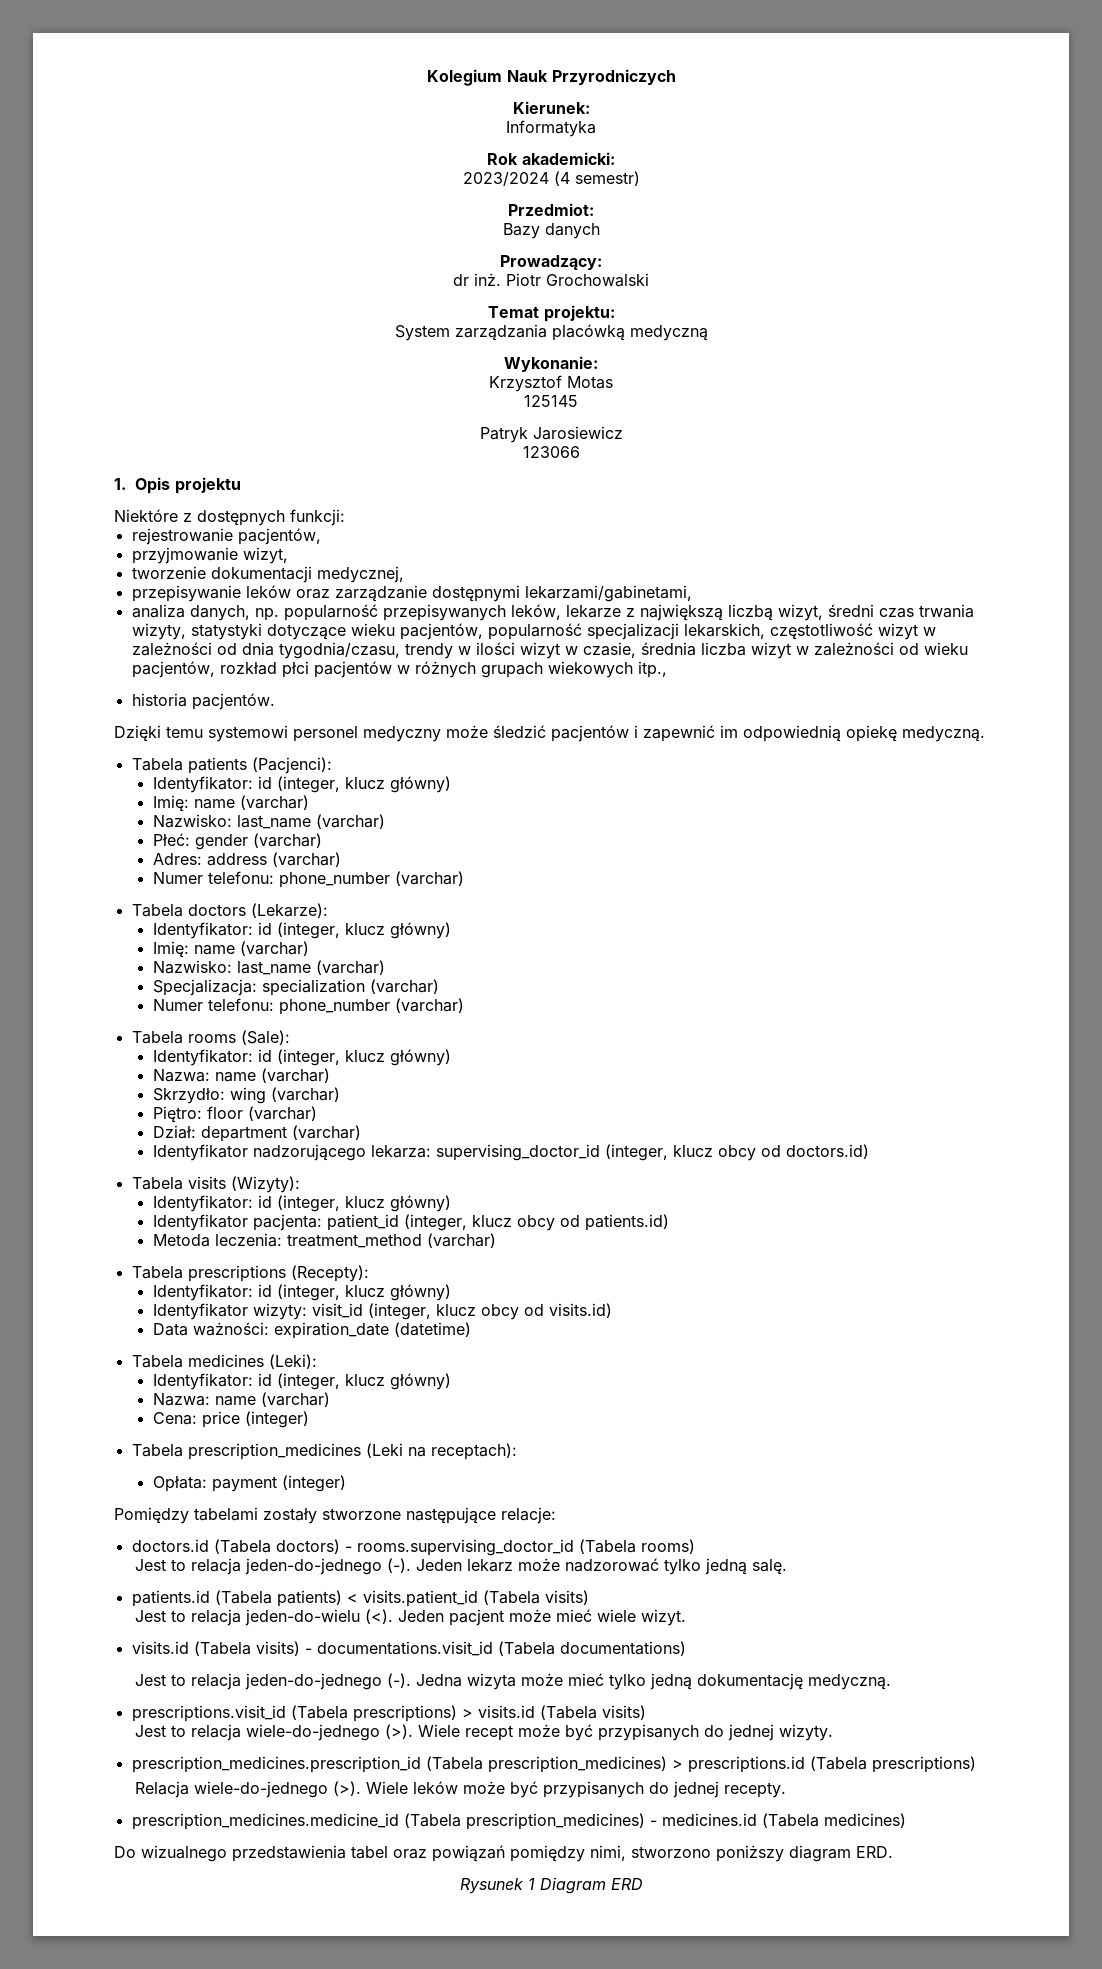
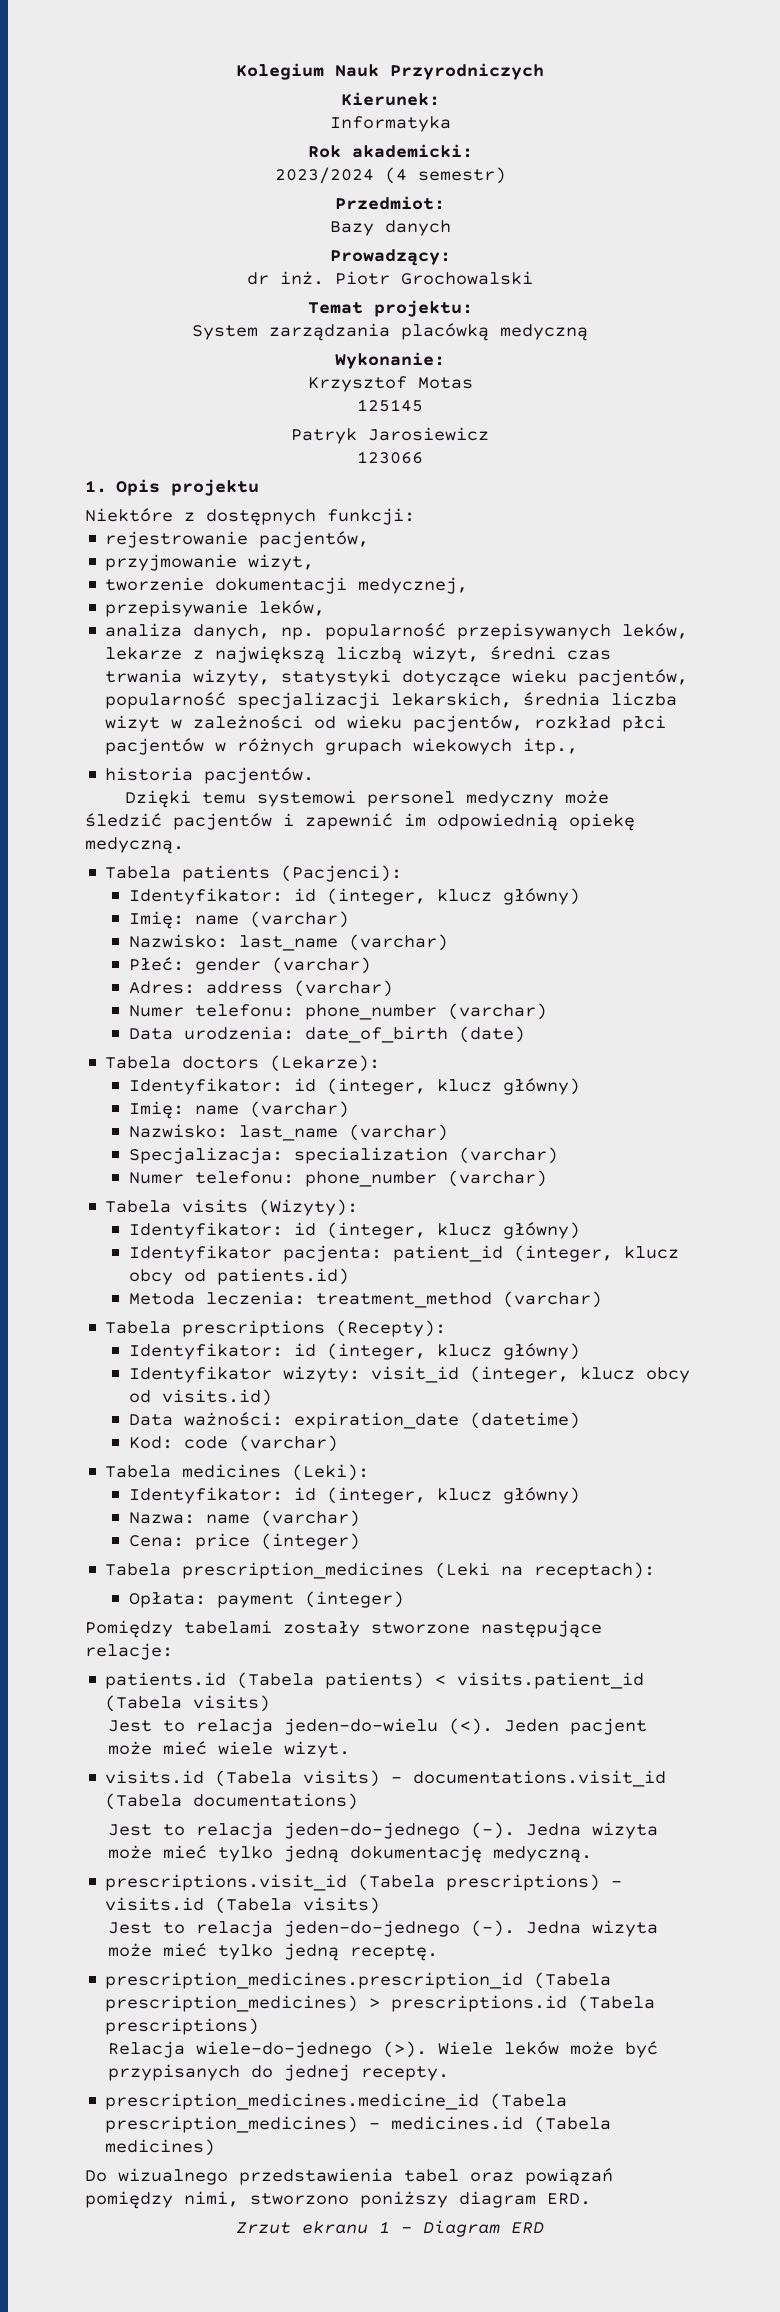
[245,585,692,602] leków oraz zarządzanie dostępnymi lekarzami/gabinetami, -> [259,600,326,616] leków,
[769,623,936,640] [131,642,636,659] częstotliwość wizyt w zależności od dnia tygodnia/czasu, trendy w ilości wizyt w czasie, -> (513, 700) none
(464, 878) none -> [128,1026,525,1043] // Data urodzenia: date_of_birth (date)
[131,1030,290,1045] [152,1049,451,1066] [152,1068,330,1083] [152,1087,340,1104] [152,1106,317,1123] [152,1125,361,1142] [152,1144,869,1161] // Tabela rooms (Sale): // Identyfikator: id (integer, klucz główny) // Nazwa: name (varchar) // Skrzydło: wing (varchar) // Piętro: floor (varchar) // Dział: department (varchar) // Identyfikator nadzorującego lekarza: supervising_doctor_id (integer, klucz obcy od doctors.id) -> (547, 1178) none
(471, 1329) none -> [128,1435,338,1452] // Kod: code (varchar)
[131,1539,695,1556] [135,1558,788,1575] // doctors.id (Tabela doctors) - rooms.supervising_doctor_id (Tabela rooms) // Jest to relacja jeden-do-jednego (-). Jeden lekarz może nadzorować tylko jedną salę. -> (173, 1651) none
[461,1709,473,1718] > -> [611,1881,623,1887] -
[246,1724,834,1741] wiele-do-jednego (>). Wiele recept może być przypisanych do jednej wizyty. -> [284,1920,659,1937] [108,1943,439,1961] jeden-do-jednego (-). Jedna wizyta może mieć tylko jedną receptę.
[459,1878,535,1894] Rysunek 1 -> [236,2221,412,2234] Zrzut ekranu 1 -

